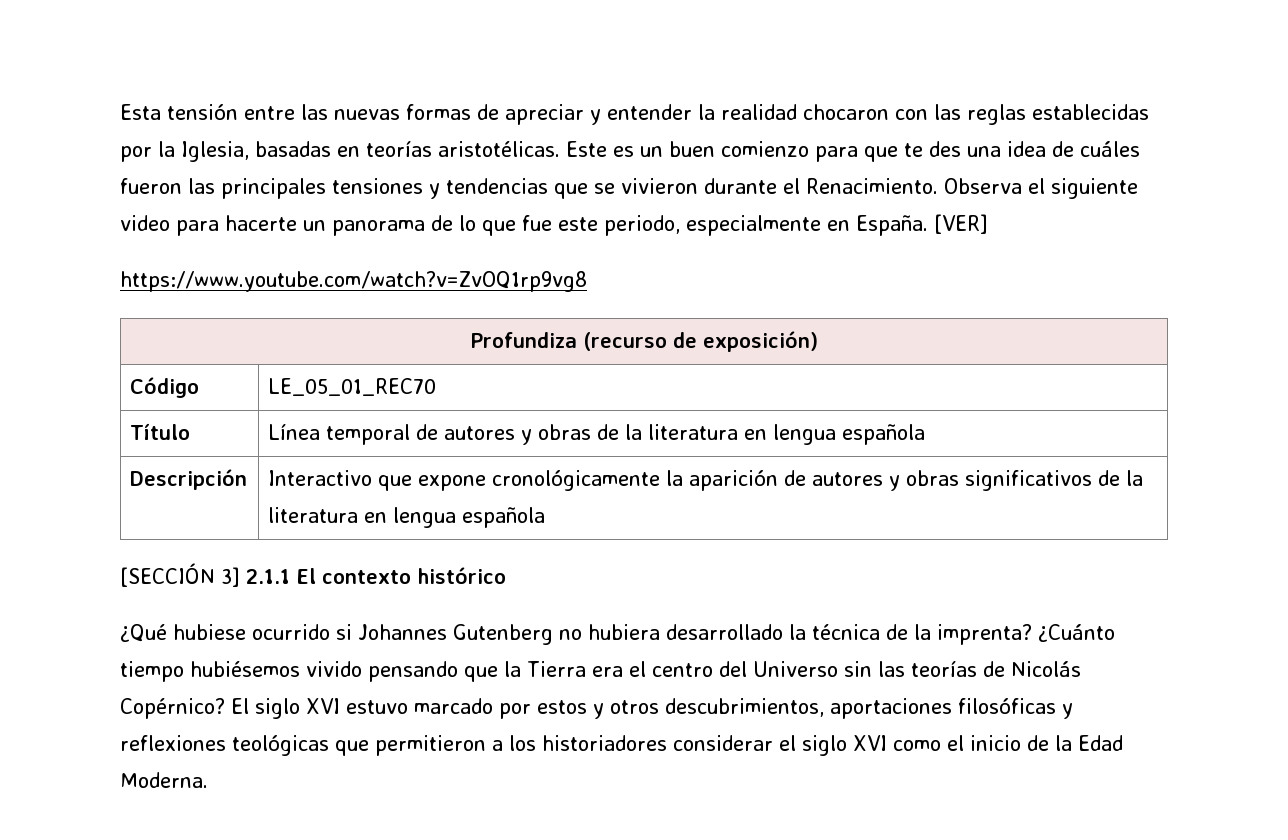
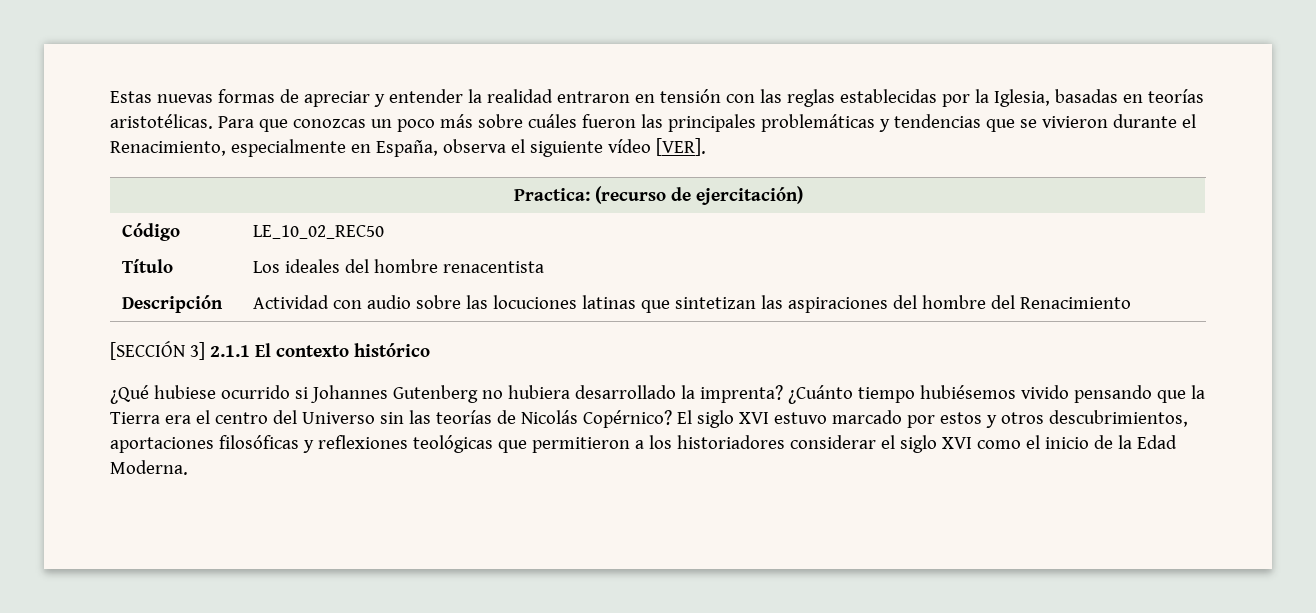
[120,104,328,120] Esta tensión entre las -> [110,91,152,103] Estas
[803,104,889,120] chocaron -> [556,89,721,103] entraron en tensión
[566,141,1074,162] Este es un buen comienzo para que te des una idea de -> [217,114,523,132] Para que conozcas un poco más sobre
[332,178,423,194] tensiones -> [760,114,875,132] problemáticas
[806,178,1138,199] [120,214,988,236] [120,271,587,292] [470,332,577,348] Renacimiento. Observa el siguiente video para hacerte un panorama de lo que fue este periodo, especialmente en España. [VER] // https://www.youtube.com/watch?v=ZvOQ1rp9vg8 // Profundiza -> [110,138,706,157] [513,188,590,201] Renacimiento, especialmente en España, observa el siguiente vídeo [VER]. // Practica:
[703,331,818,352] exposición) -> [695,186,803,205] ejercitación)
[268,378,437,396] LE_05_01_REC70 -> [253,225,385,239] LE_10_02_REC50
[268,424,926,445] [130,469,248,490] [268,470,1144,491] [268,507,546,528] Línea temporal de autores y obras de la literatura en lengua española // Descripción | Interactivo que expone cronológicamente la aparición de autores y obras significativos de la literatura en lengua española -> [253,259,545,273] [122,295,224,313] [253,295,1132,313] Los ideales del hombre renacentista // Descripción | Actividad con audio sobre las locuciones latinas que sintetizan las aspiraciones del hombre del Renacimiento
[812,624,931,640] técnica de la -> (695, 392) none

